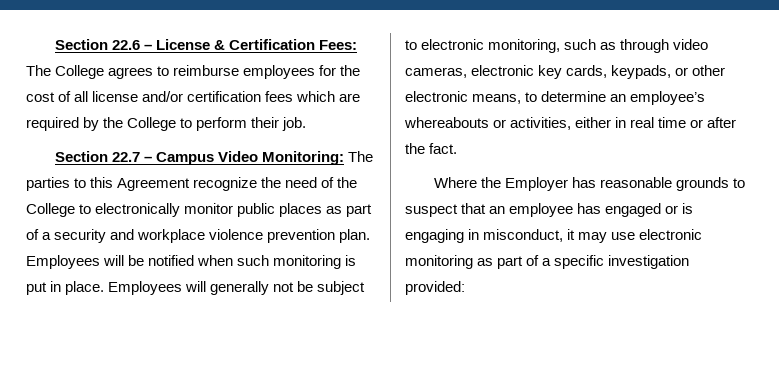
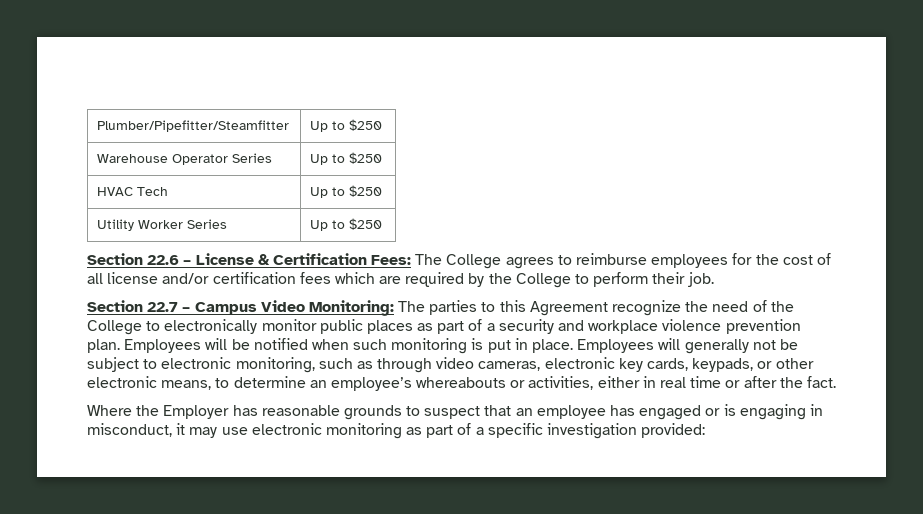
(55, 44) none -> [97,120,290,132] [310,119,383,132] [97,153,273,165] [310,152,383,165] [97,187,169,196] [310,185,383,198] [97,219,228,231] [310,218,383,231] Plumber/Pipefitter/Steamfitter | Up to $250 // Warehouse Operator Series | Up to $250 // HVAC Tech | Up to $250 // Utility Worker Series | Up to $250 //

